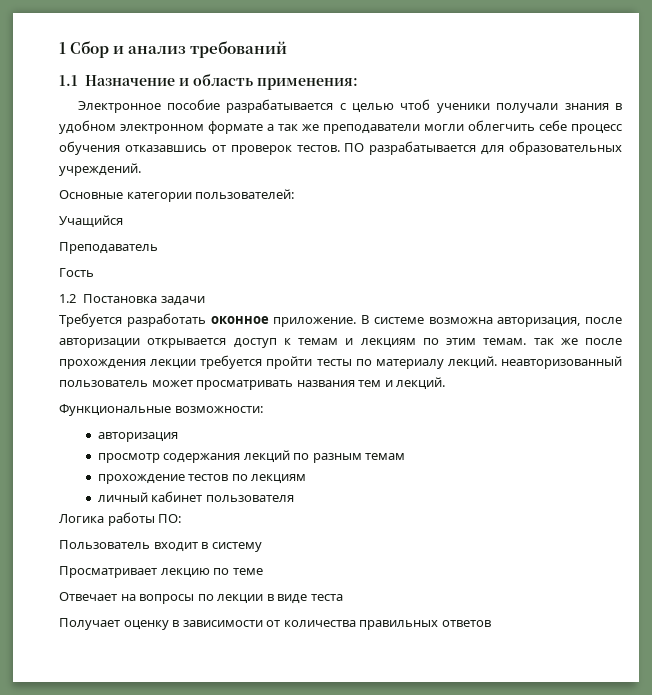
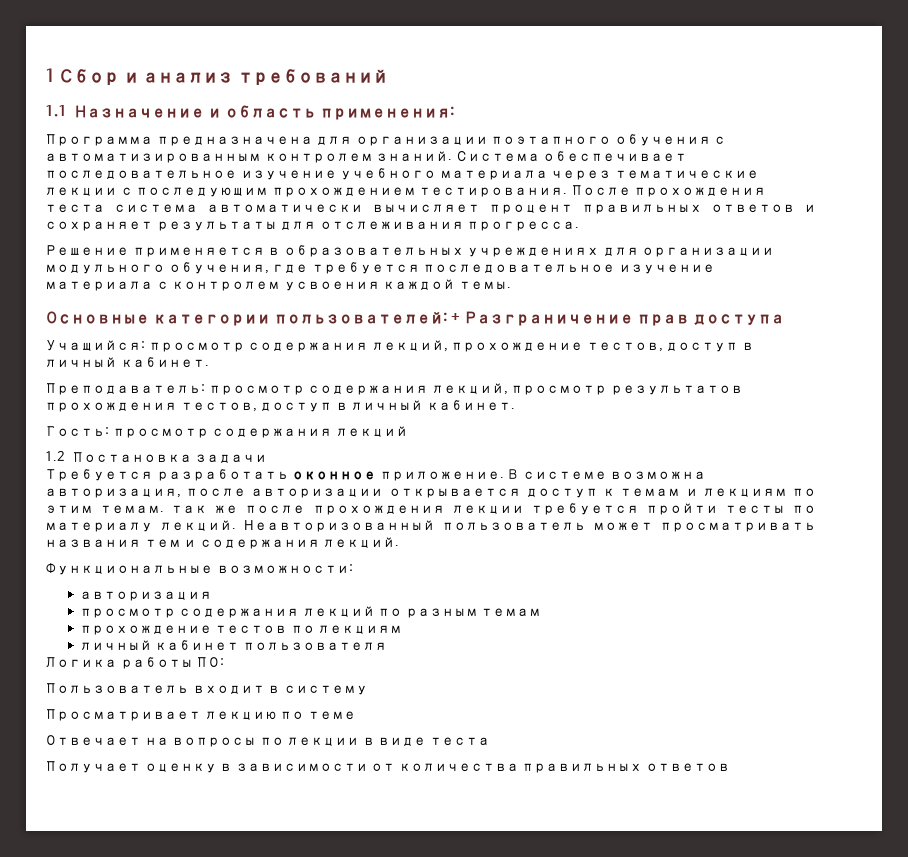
[77,99,622,113] [59,120,622,134] [59,141,622,155] [59,163,141,176] [59,189,295,202] [59,215,123,228] [59,242,158,254] [59,268,94,277] Электронное пособие разрабатывается с целью чтоб ученики получали знания в удобном электронном формате а так же преподаватели могли облегчить себе процесс обучения отказавшись от проверок тестов. ПО разрабатывается для образовательных учреждений. // Основные категории пользователей: // Учащийся // Преподаватель // Гость -> [45,134,727,146] [45,151,688,163] [45,168,759,180] [45,185,767,197] [45,204,816,214] [45,221,580,231] [45,245,775,257] [45,262,715,274] [45,279,511,291] [45,311,785,326] [45,340,754,352] [45,357,209,368] [45,383,743,395] [45,400,515,412] [45,426,408,438] Программа предназначена для организации поэтапного обучения с автоматизированным контролем знаний. Система обеспечивает последовательное изучение учебного материала через тематические лекции с последующим прохождением тестирования. После прохождения теста система автоматически вычисляет процент правильных ответов и сохраняет результаты для отслеживания прогресса. // Решение применяется в образовательных учреждениях для организации модульного обучения, где требуется последовательное изучение материала с контролем усвоения каждой темы. // Основные категории пользователей: + Разграничение прав доступа // Учащийся: просмотр содержания лекций, прохождение тестов, доступ в личный кабинет. // Преподаватель: просмотр содержания лекций, просмотр результатов прохождения тестов, доступ в личный кабинет. // Гость: просмотр содержания лекций
[501,356,622,369] неавторизованный -> [243,520,435,532] Неавторизованный
(393, 383) none -> [199,539,320,549] содержания

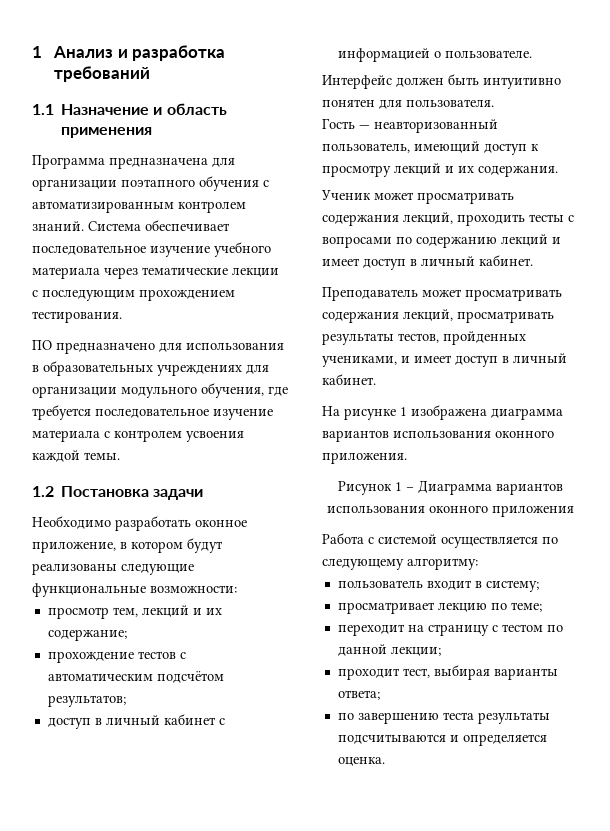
[45,68,234,85] 1 Сбор и анализ -> [32,45,226,61] 1 Анализ и разработка
[319,106,454,120] применения: -> [61,127,153,138] применения
[570,185,767,197] [45,204,816,214] [45,221,580,231] [45,245,265,257] После прохождения теста система автоматически вычисляет процент правильных ответов и сохраняет результаты для отслеживания прогресса. // Решение применяется -> [32,340,284,354] // ПО предназначено для использования
[45,311,785,326] [45,340,754,352] [45,357,209,368] [45,383,743,395] [45,400,515,412] [45,426,408,438] [45,451,268,463] [45,469,707,481] [45,488,816,498] [45,503,817,515] [45,520,816,532] [45,537,400,549] [45,563,353,575] [79,591,212,601] [79,606,542,618] [79,625,403,635] [79,640,387,651] [45,657,225,669] [45,683,368,695] [45,709,356,721] [45,735,490,747] [45,761,730,773] Основные категории пользователей: + Разграничение прав доступа // Учащийся: просмотр содержания лекций, прохождение тестов, доступ в личный кабинет. // Преподаватель: просмотр содержания лекций, просмотр результатов прохождения тестов, доступ в личный кабинет. // Гость: просмотр содержания лекций // 1.2 Постановка задачи // Требуется разработать оконное приложение. В системе возможна авторизация, после авторизации открывается доступ к темам и лекциям по этим темам. так же после прохождения лекции требуется пройти тесты по материалу лекций. Неавторизованный пользователь может просматривать названия тем и содержания лекций. // Функциональные возможности: // авторизация // просмотр содержания лекций по разным темам // прохождение тестов по лекциям // личный кабинет пользователя // Логика работы ПО: // Пользователь входит в систему // Просматривает лекцию по теме // Отвечает на вопросы по лекции в виде теста // Получает оценку в зависимости от количества правильных ответов -> [32,486,204,500] [32,516,247,531] [32,538,223,553] [32,563,194,575] [32,583,237,597] [47,605,222,619] [47,629,127,641] [47,651,186,663] [47,671,224,683] [47,695,126,707] [47,714,225,729] [337,48,532,62] [322,74,561,89] [322,99,494,109] [322,119,498,133] [322,141,539,155] [322,163,558,177] [321,190,514,204] [322,212,574,226] [322,234,561,248] [322,255,533,270] [322,287,562,301] [322,309,554,323] [322,331,526,345] [322,353,567,367] [322,374,376,385] [322,405,563,420] [322,430,554,442] [322,452,407,464] [337,480,563,495] [326,505,574,517] [322,533,558,548] [322,558,478,570] [337,580,539,592] [337,602,542,614] [337,624,563,636] [337,644,441,656] [337,665,558,680] [337,690,380,700] [337,712,550,724] [337,734,547,746] [337,757,385,766] 1.2 Постановка задачи // Необходимо разработать оконное приложение, в котором будут реализованы следующие функциональные возможности: // просмотр тем, лекций и их содержание; // прохождение тестов с автоматическим подсчётом результатов; // доступ в личный кабинет с информацией о пользователе. // Интерфейс должен быть интуитивно понятен для пользователя. // Гость — неавторизованный пользователь, имеющий доступ к просмотру лекций и их содержания. // Ученик может просматривать содержания лекций, проходить тесты с вопросами по содержанию лекций и имеет доступ в личный кабинет. // Преподаватель может просматривать содержания лекций, просматривать результаты тестов, пройденных учениками, и имеет доступ в личный кабинет. // На рисунке 1 изображена диаграмма вариантов использования оконного приложения. // Рисунок 1 – Диаграмма вариантов использования оконного приложения // Работа с системой осуществляется по следующему алгоритму: // пользователь входит в систему; // просматривает лекцию по теме; // переходит на страницу с тестом по данной лекции; // проходит тест, выбирая варианты ответа; // по завершению теста результаты подсчитываются и определяется оценка.

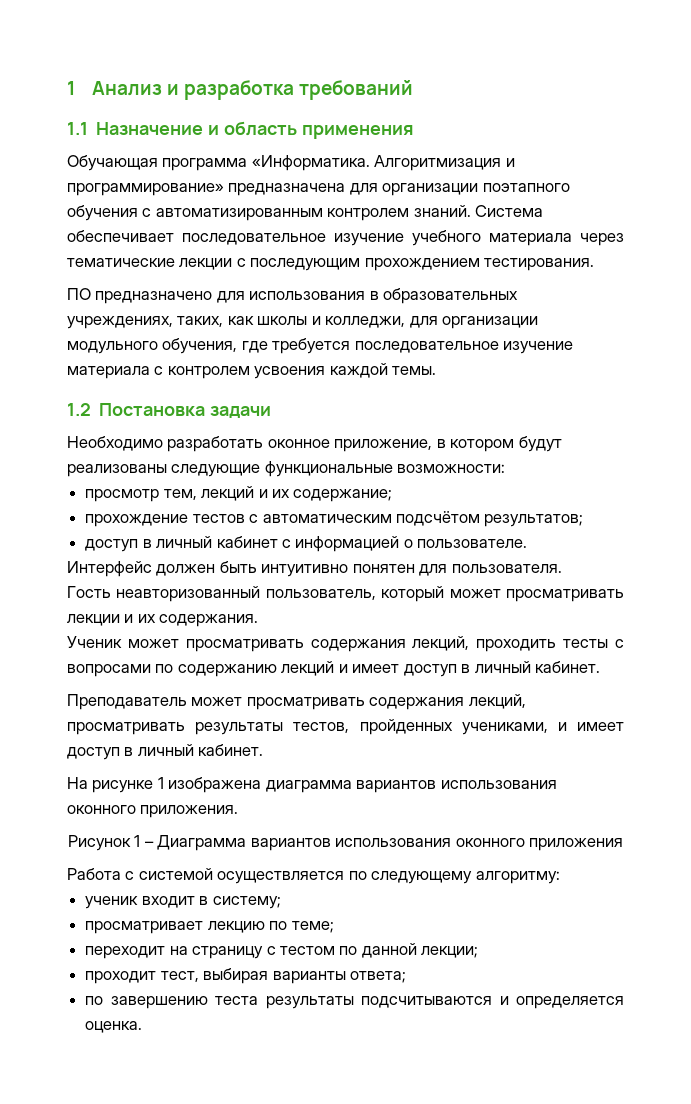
[32,155,105,169] Программа -> [67,155,515,171] [67,183,224,196] Обучающая программа «Информатика. Алгоритмизация и программирование»
[157,364,242,376] учреждениях -> [67,316,406,329] учреждениях, таких, как школы и колледжи,
[359,125,370,129] — -> (111, 592) none
[414,141,539,155] [322,163,441,177] имеющий доступ к просмотру лекций -> [381,586,624,602] [67,614,120,626] который может просматривать лекции
[337,580,423,588] пользователь -> [85,896,139,909] ученик

